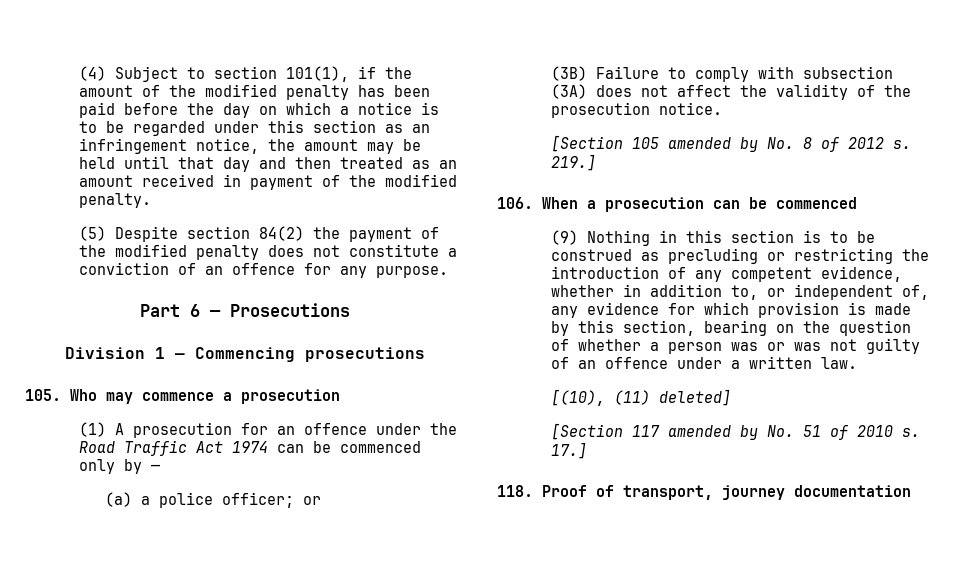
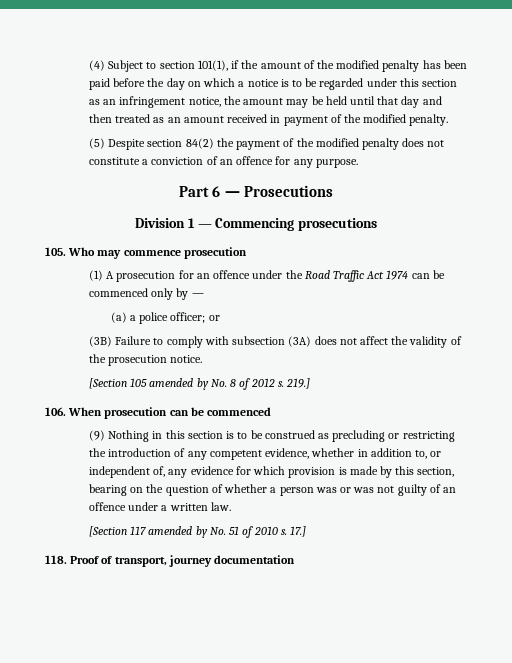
[223,392,232,401] a -> (181, 253) none
[587,200,596,209] a -> (103, 411) none
[550,389,731,406] // [(10), (11) deleted] -> (231, 506) none

